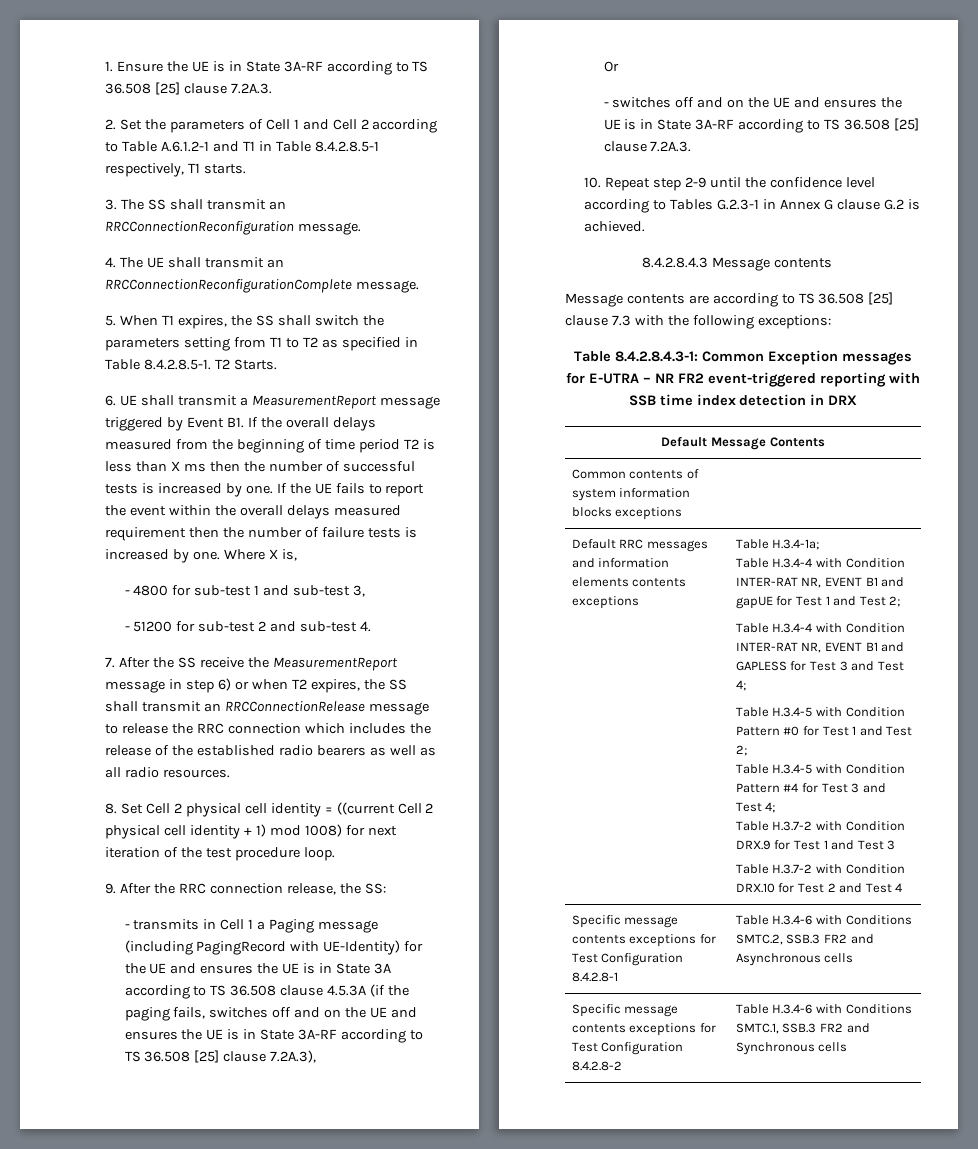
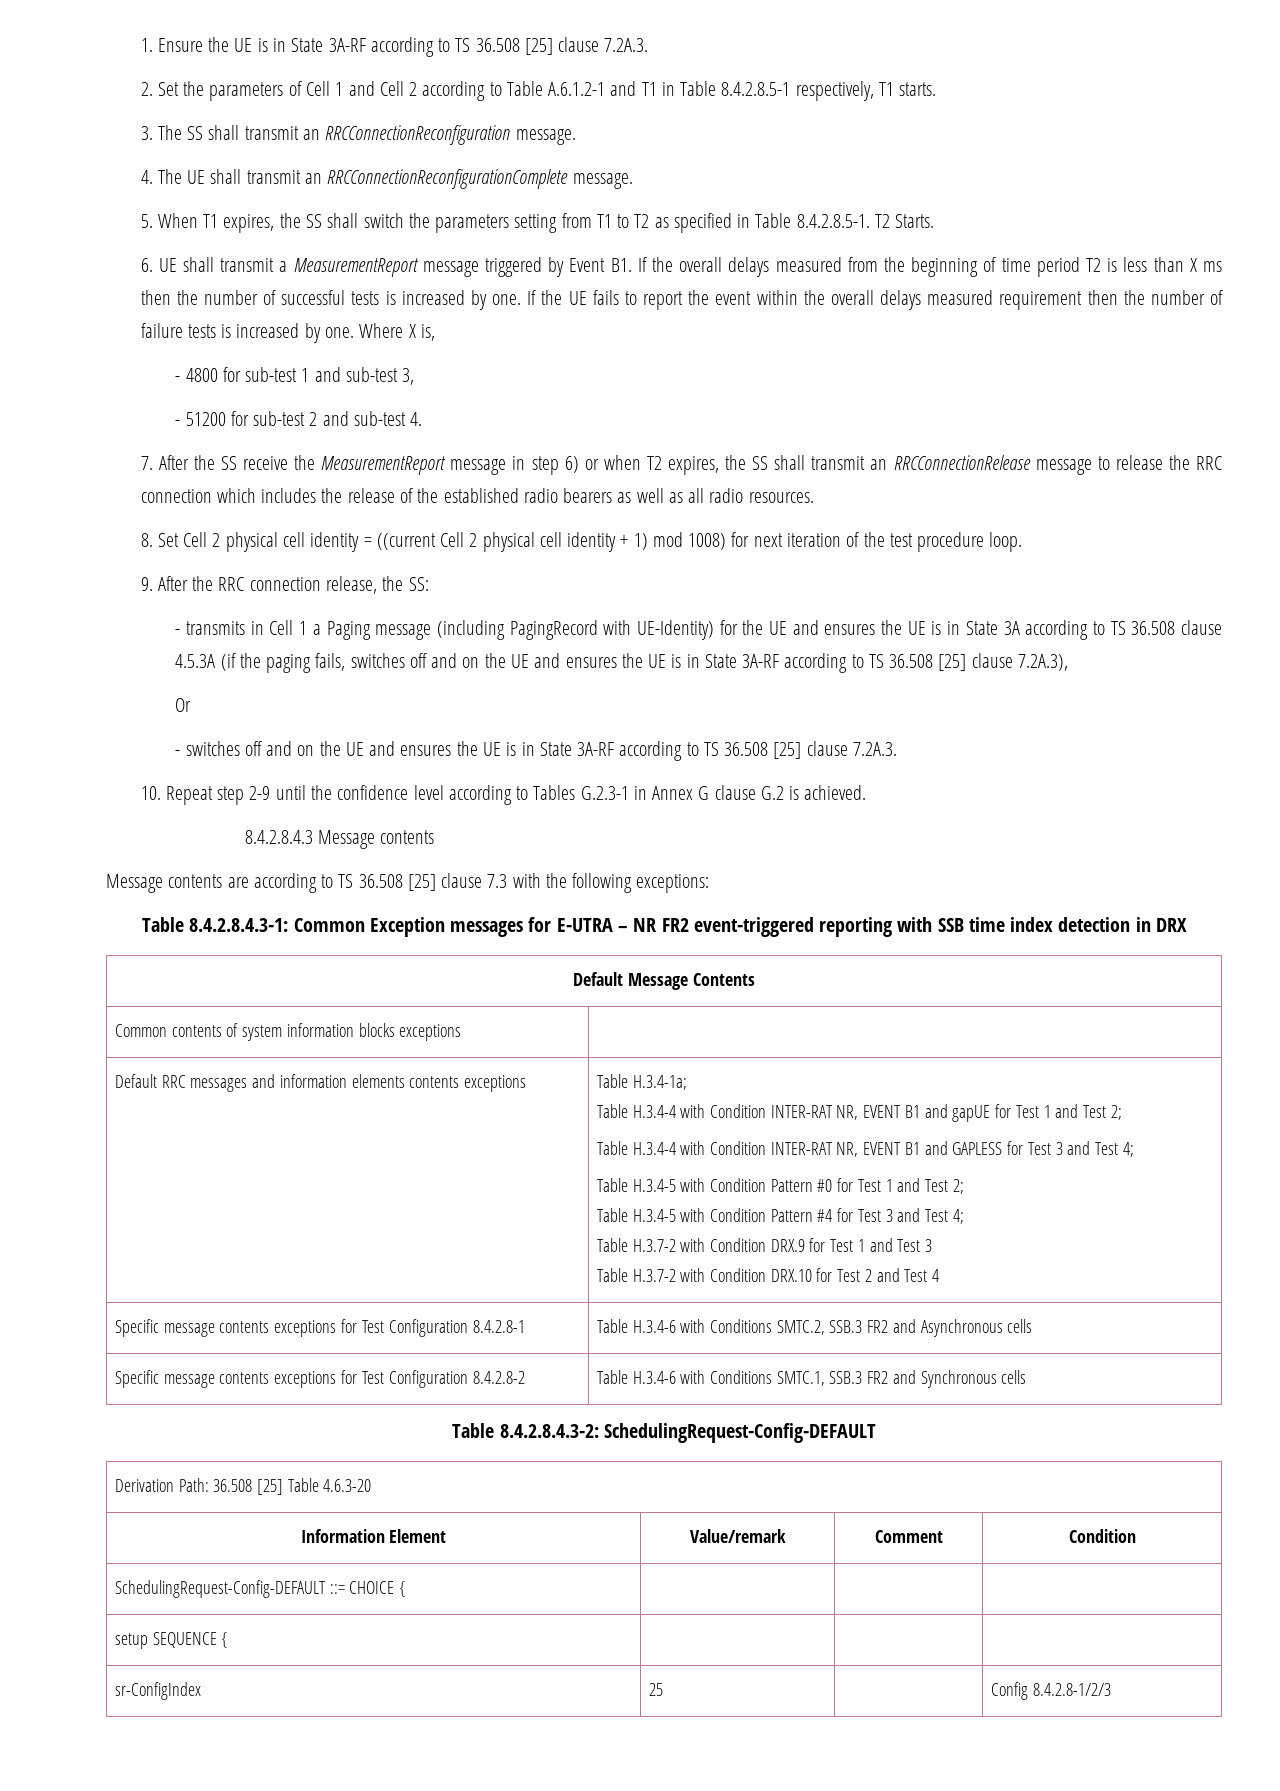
(848, 1047) none -> [452,1423,876,1443] [114,1478,372,1495] [300,1529,447,1543] [690,1529,786,1543] [874,1530,943,1543] [1068,1529,1136,1543] [114,1580,406,1598] [114,1632,228,1649] [114,1682,201,1700] [648,1683,663,1696] [990,1682,1111,1700] // Table 8.4.2.8.4.3-2: SchedulingRequest-Config-DEFAULT // Derivation Path: 36.508 [25] Table 4.6.3-20 // Information Element | Value/remark | Comment | Condition // SchedulingRequest-Config-DEFAULT ::= CHOICE { | | | // setup SEQUENCE { | | | // sr-ConfigIndex | 25 | | Config 8.4.2.8-1/2/3

